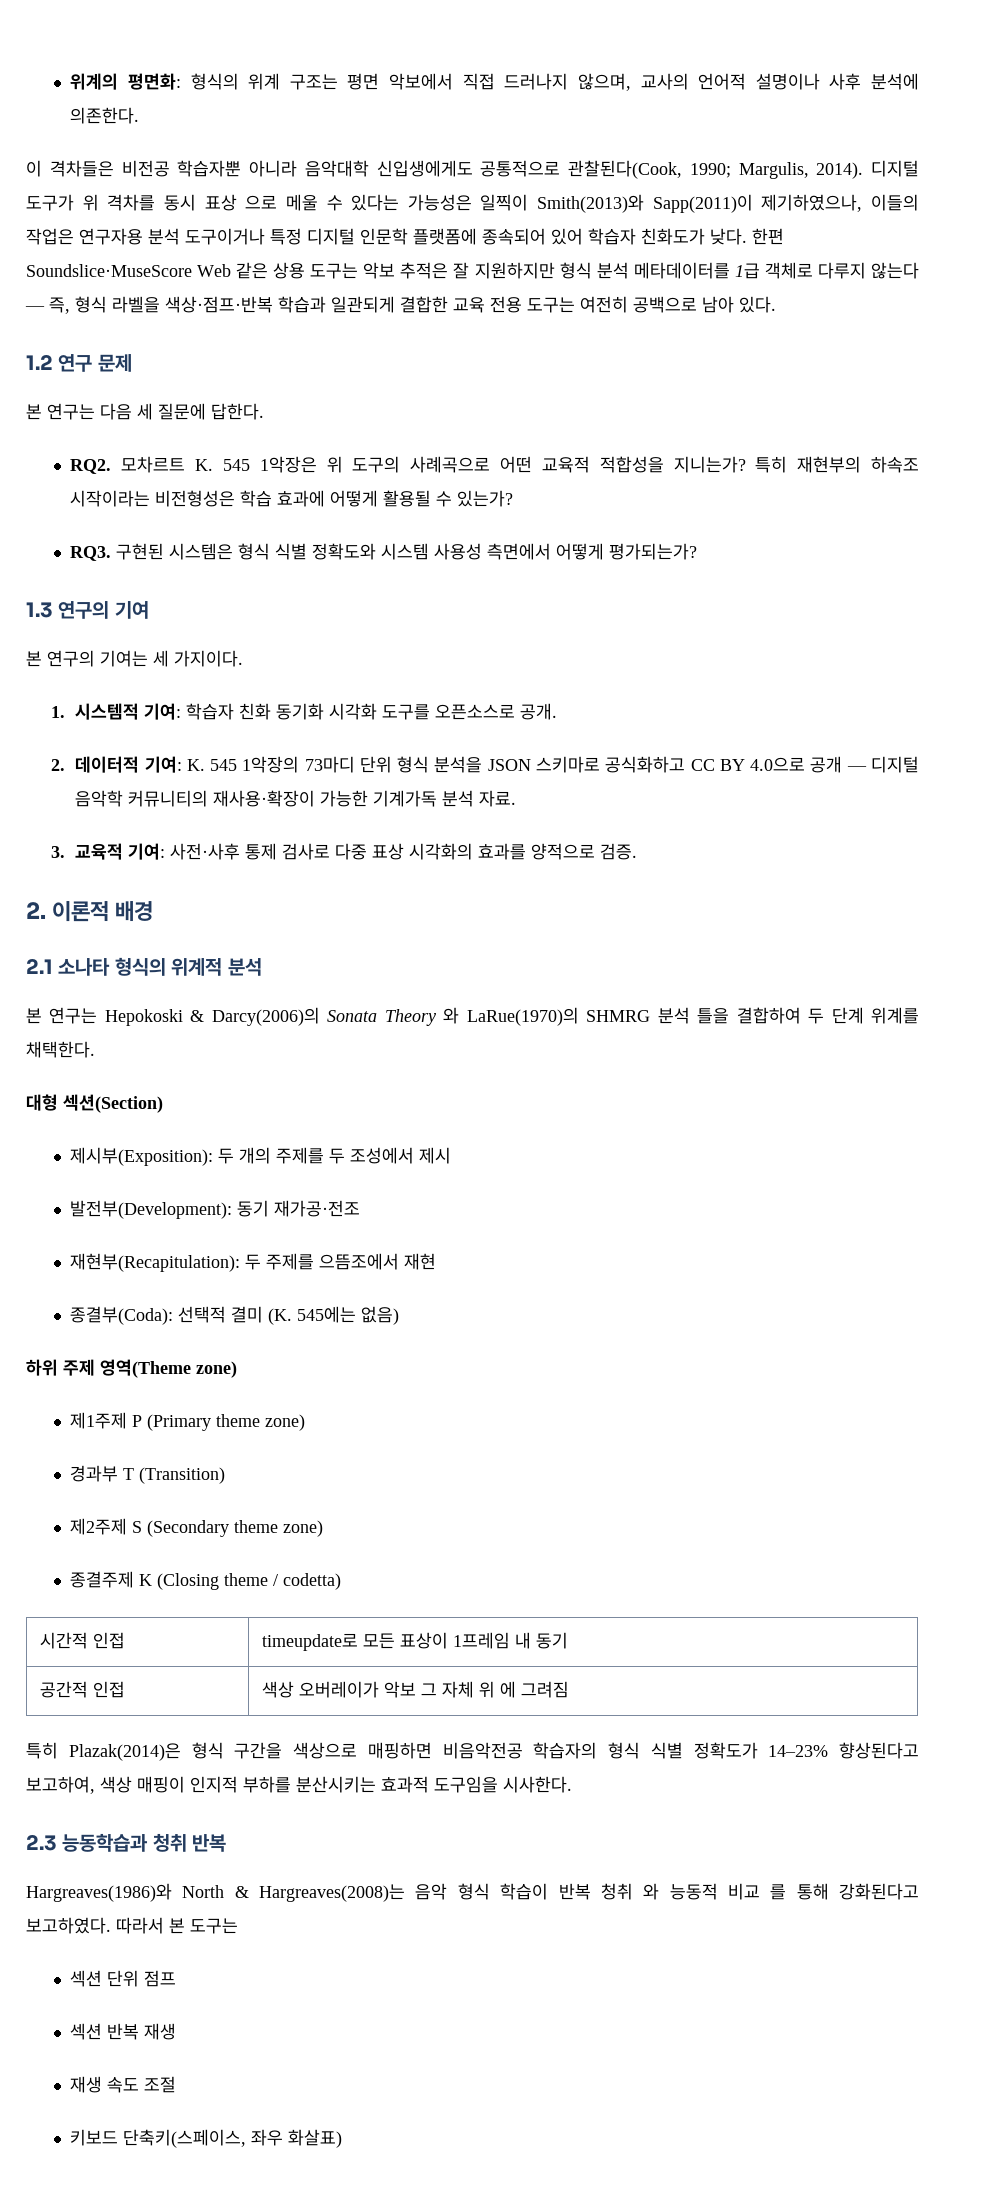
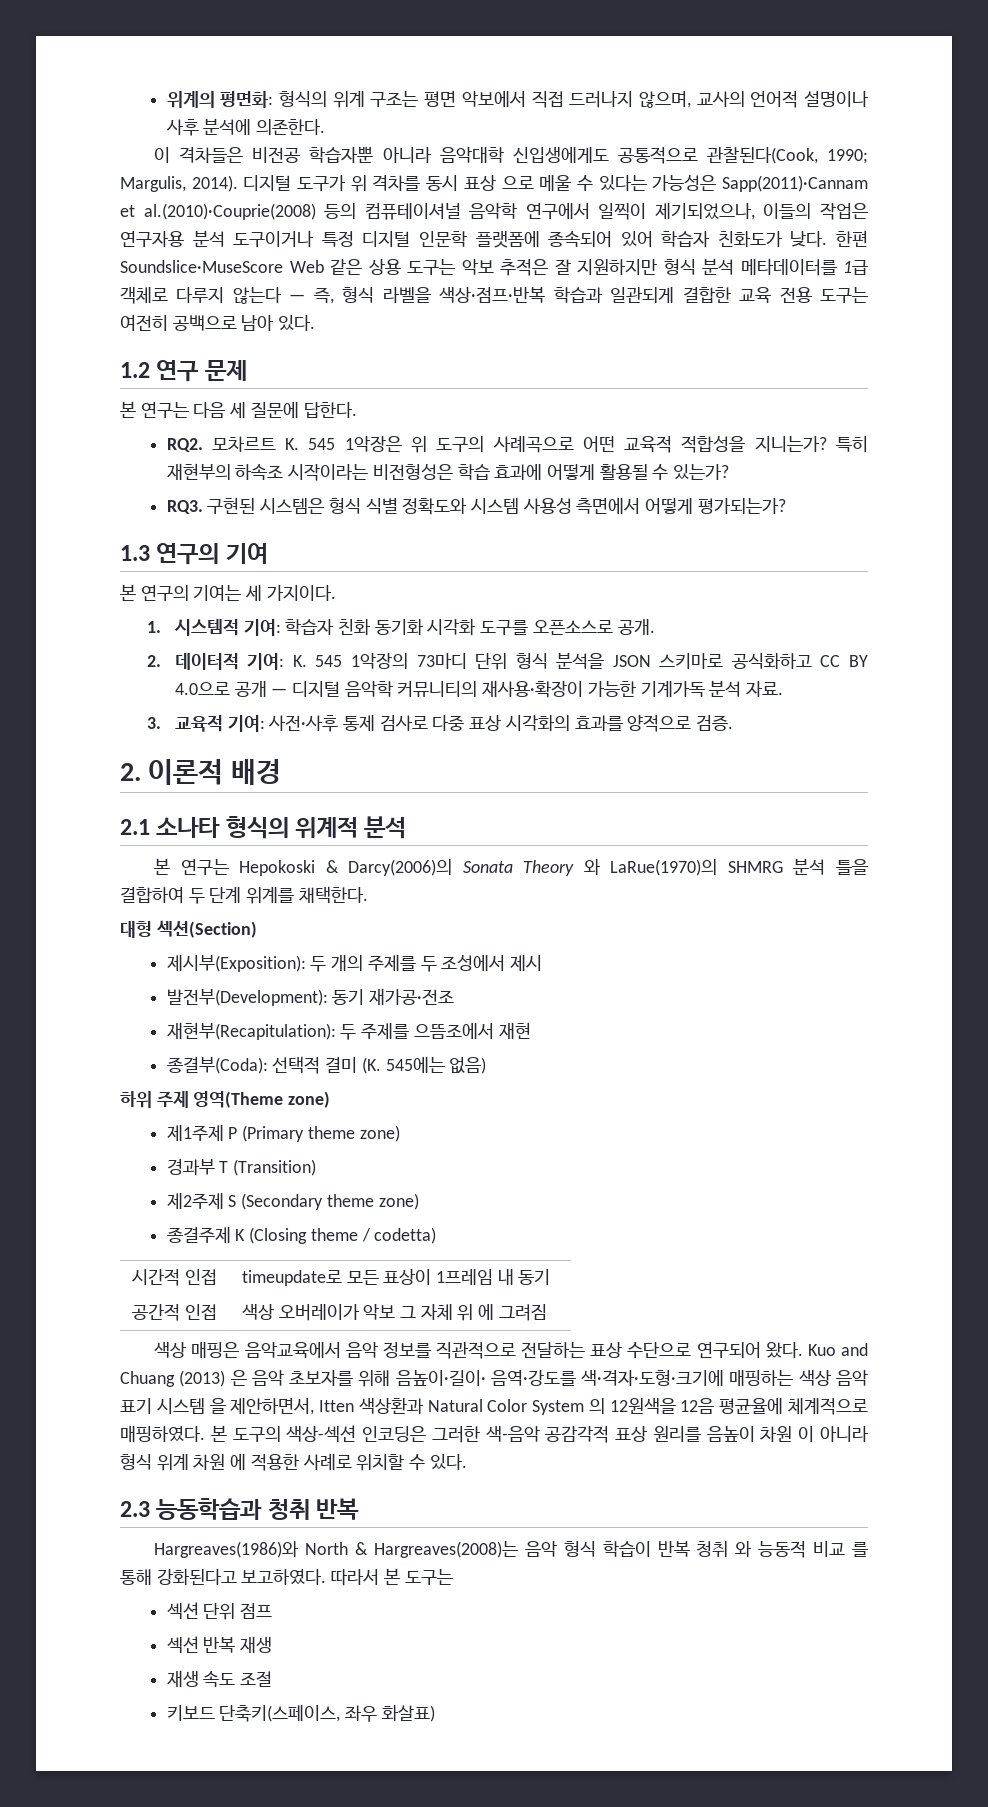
[480,194,863,213] 일찍이 Smith(2013)와 Sapp(2011)이 제기하였으나, -> [722,175,868,192] [120,202,755,220] Sapp(2011)·Cannam et al.(2010)·Couprie(2008) 등의 컴퓨테이셔널 음악학 연구에서 일찍이 제기되었으나,
[26,1742,919,1761] [26,1776,572,1794] 특히 Plazak(2014)은 형식 구간을 색상으로 매핑하면 비음악전공 학습자의 형식 식별 정확도가 14–23% 향상된다고 보고하여, 색상 매핑이 인지적 부하를 분산시키는 효과적 도구임을 시사한다. -> [154,1342,869,1359] [120,1370,868,1387] [120,1397,868,1415] [120,1425,869,1443] [120,1453,467,1471] 색상 매핑은 음악교육에서 음악 정보를 직관적으로 전달하는 표상 수단으로 연구되어 왔다. Kuo and Chuang (2013) 은 음악 초보자를 위해 음높이·길이· 음역·강도를 색·격자·도형·크기에 매핑하는 색상 음악 표기 시스템 을 제안하면서, Itten 색상환과 Natural Color System 의 12원색을 12음 평균율에 체계적으로 매핑하였다. 본 도구의 색상-섹션 인코딩은 그러한 색-음악 공감각적 표상 원리를 음높이 차원 이 아니라 형식 위계 차원 에 적용한 사례로 위치할 수 있다.

